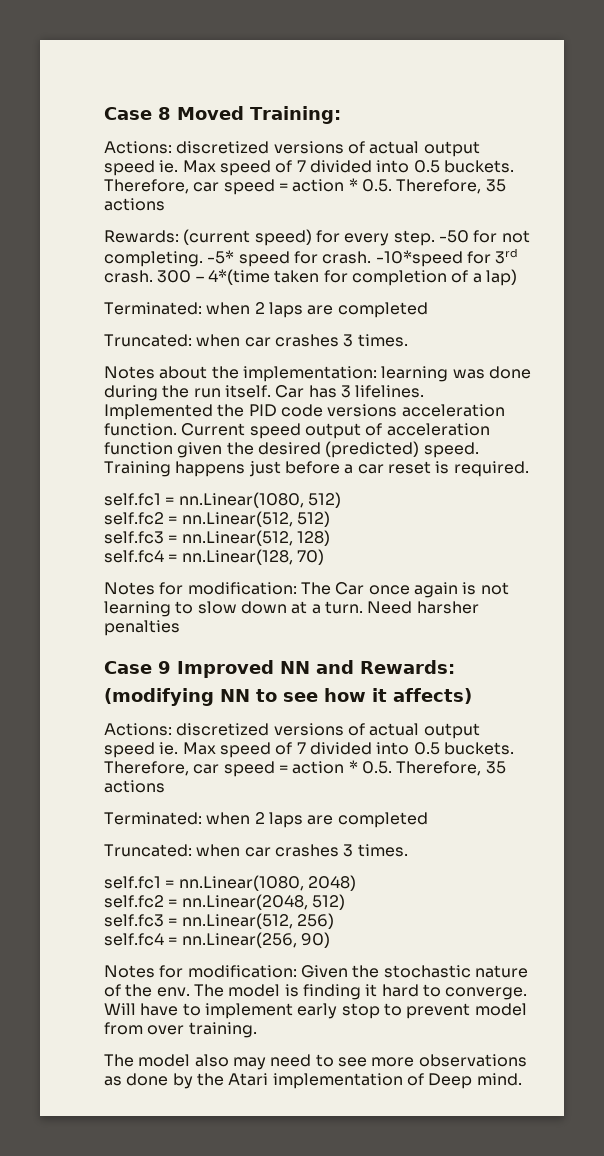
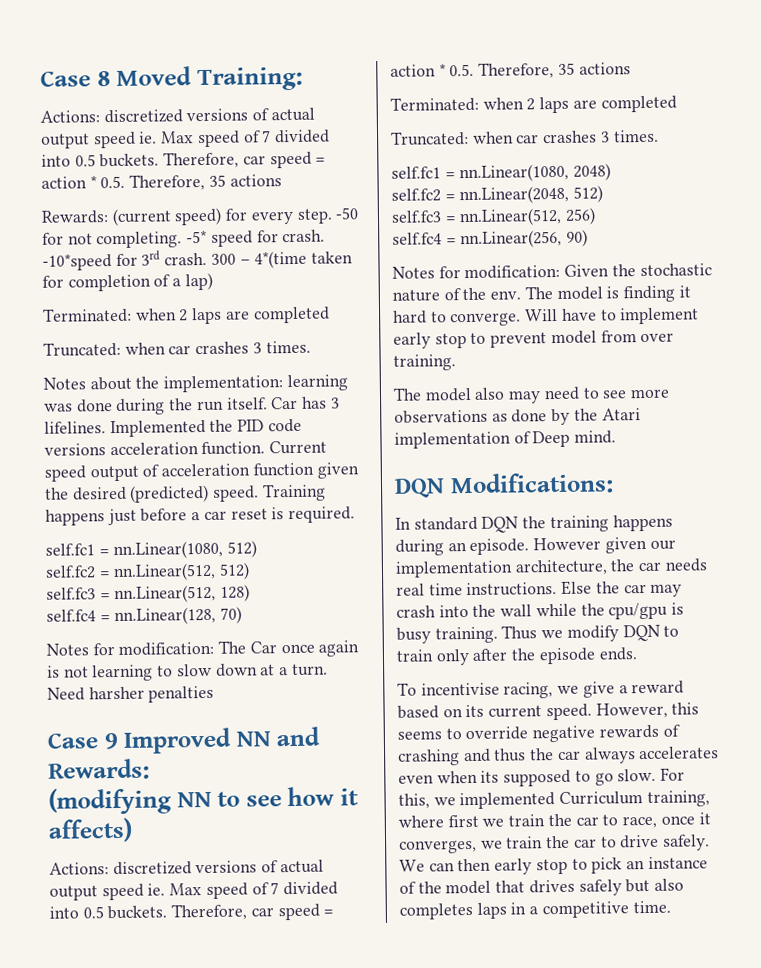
(522, 1079) none -> [394,472,614,498] [395,514,673,533] [395,536,676,556] [395,558,708,578] [396,580,683,597] [396,602,685,620] [396,624,680,644] [396,647,638,666] [397,680,685,699] [397,702,700,721] [397,724,680,743] [398,746,720,766] [398,767,686,787] [398,790,710,810] [398,812,711,829] [399,834,711,854] [399,856,708,875] [399,878,685,896] [399,900,671,920] // DQN Modifications: // In standard DQN the training happens during an episode. However given our implementation architecture, the car needs real time instructions. Else the car may crash into the wall while the cpu/gpu is busy training. Thus we modify DQN to train only after the episode ends. // To incentivise racing, we give a reward based on its current speed. However, this seems to override negative rewards of crashing and thus the car always accelerates even when its supposed to go slow. For this, we implemented Curriculum training, where first we train the car to race, once it converges, we train the car to drive safely. We can then early stop to pick an instance of the model that drives safely but also completes laps in a competitive time.

